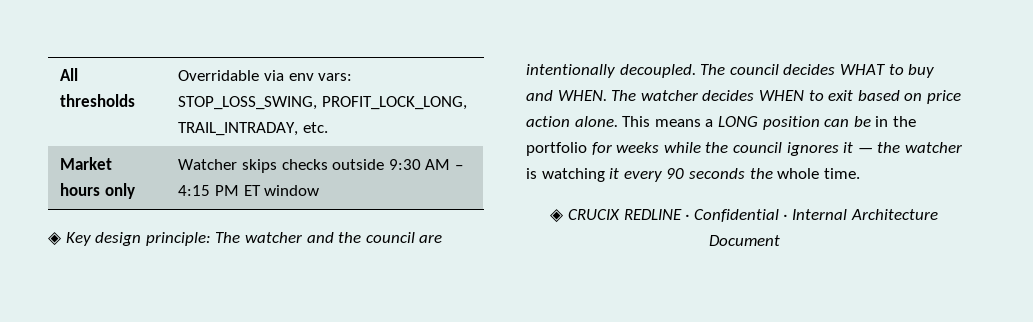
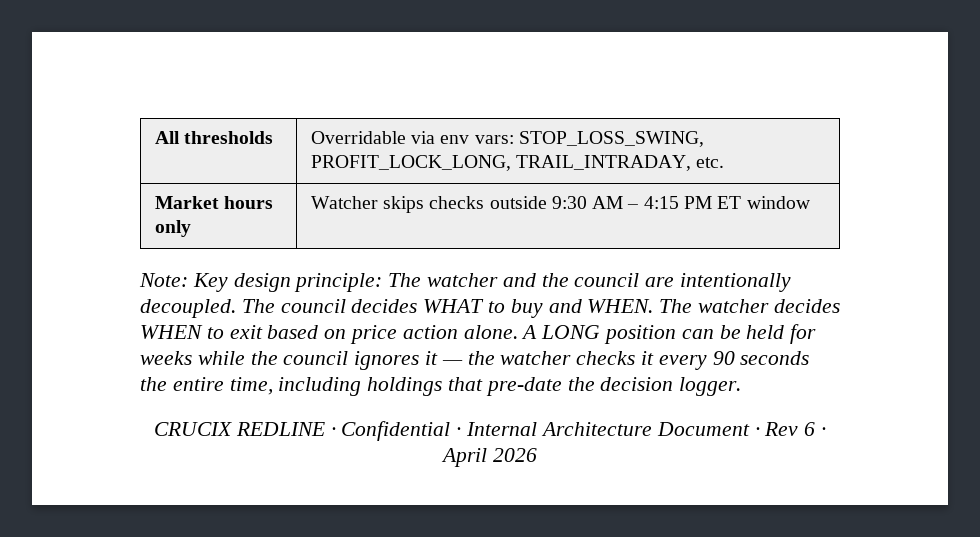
[48,232,62,246] ◈ -> [139,273,188,287] Note:
[622,116,714,127] This means a -> [521,325,538,339] A
[875,116,916,127] [526,142,587,156] in the portfolio -> [746,325,785,339] held
[526,168,605,182] is watching -> [576,351,636,365] checks
[777,168,860,179] [550,209,565,223] whole time. // ◈ -> [172,377,742,396] entire time, including holdings that pre-date the decision logger. //
(780, 240) none -> [754,422,826,436] [441,448,537,467] · Rev 6 · April 2026

